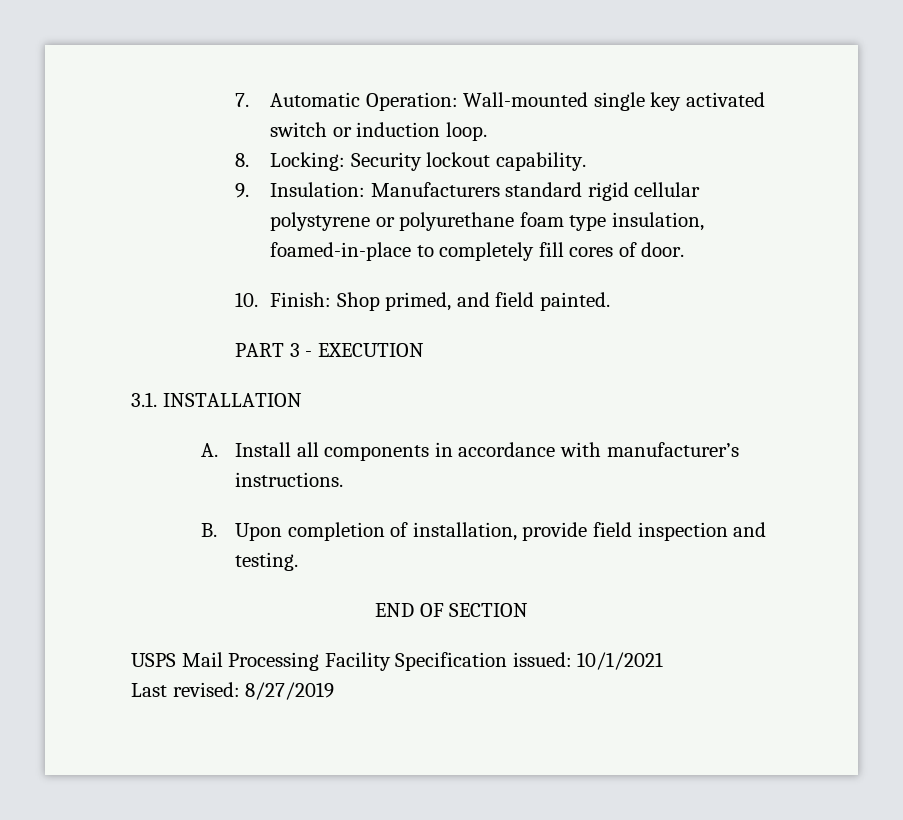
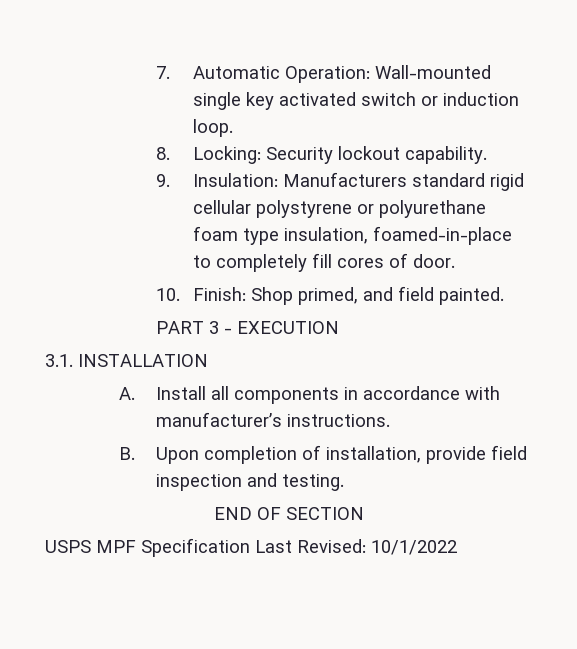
[181,652,664,671] [131,682,335,700] Mail Processing Facility Specification issued: 10/1/2021 // Last revised: 8/27/2019 -> [96,538,457,557] MPF Specification Last Revised: 10/1/2022

